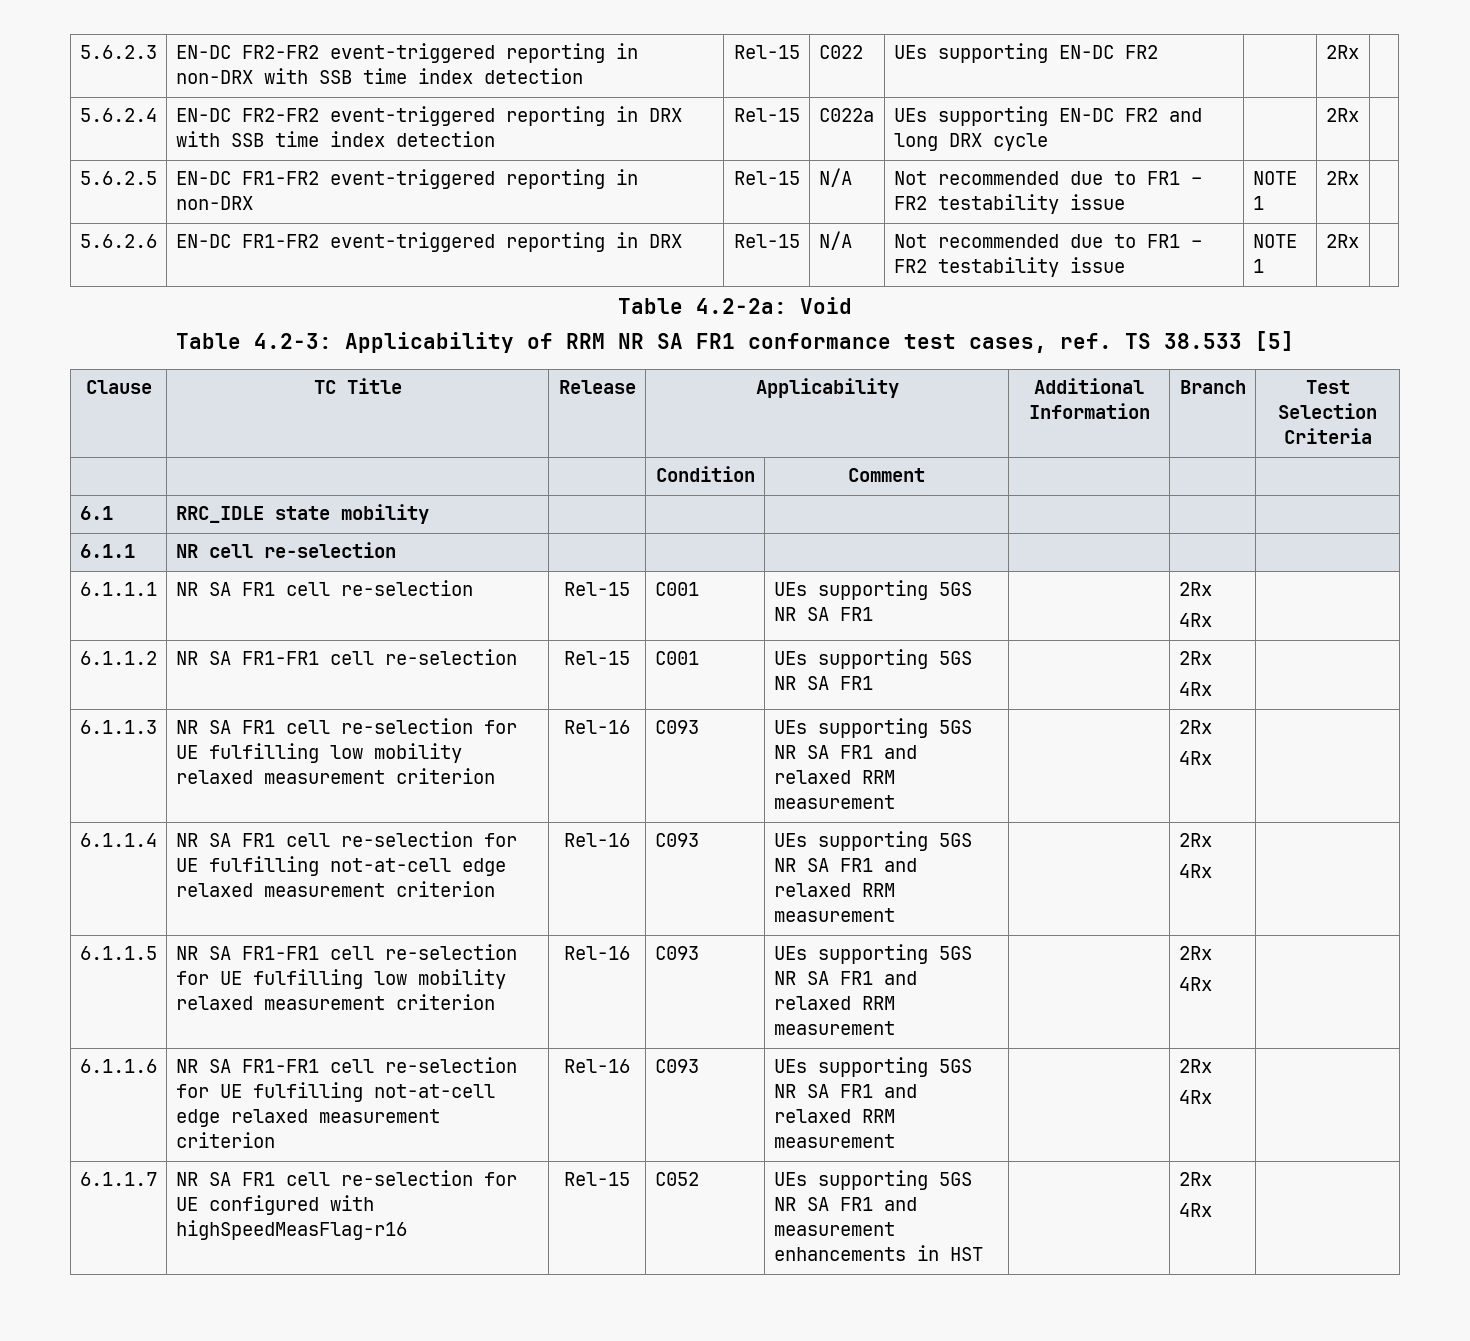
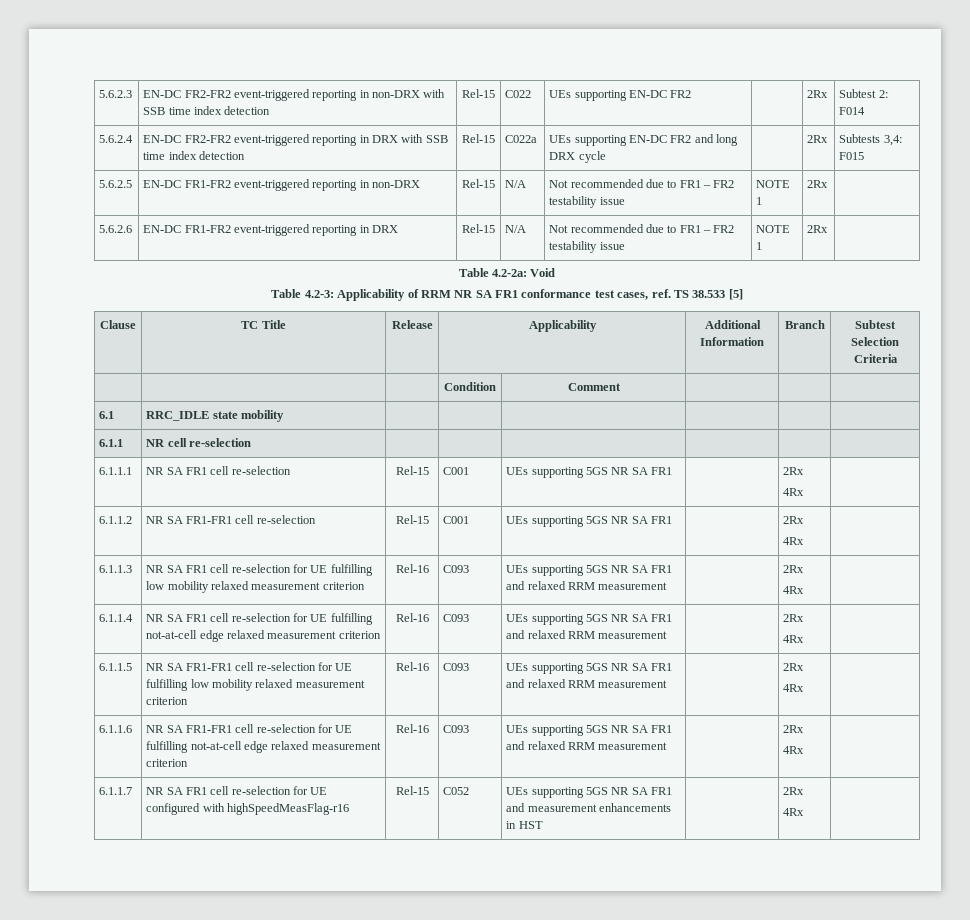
(1359, 52) none -> [839,89,888,98] [839,107,866,115] Subtest 2: F014
(1359, 115) none -> [839,134,902,146] [839,152,865,160] Subtests 3,4: F015
[1305,380,1350,394] Test -> [855,320,896,329] Subtest

